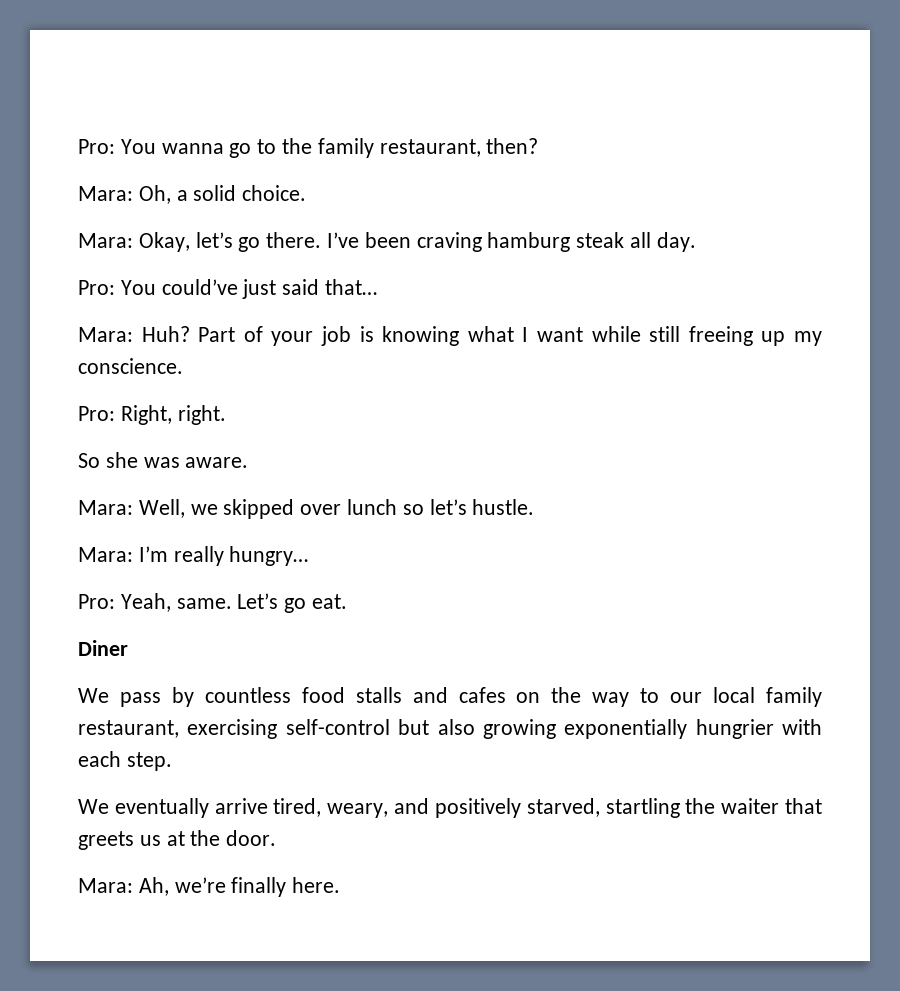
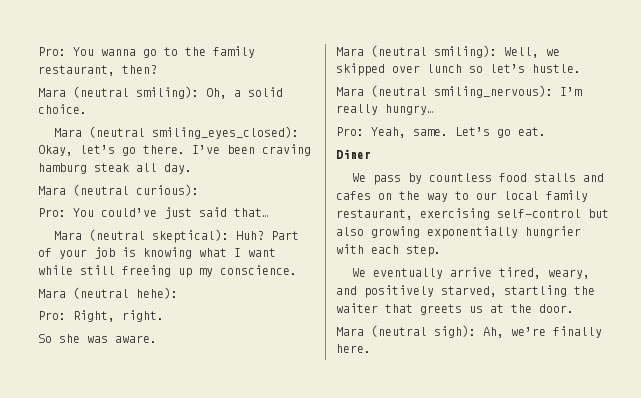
[78,186,133,201] Mara: -> [38,86,199,99] Mara (neutral smiling):
[78,233,133,248] Mara: -> [53,126,299,139] Mara (neutral smiling_eyes_closed):
(696, 242) none -> [38,184,199,196] // Mara (neutral curious):
[78,327,133,342] Mara: -> [53,229,229,243] Mara (neutral skeptical):
(183, 366) none -> [38,287,178,299] // Mara (neutral hehe):
[78,500,133,515] Mara: -> [336,45,497,58] Mara (neutral smiling):
[78,547,133,562] Mara: -> [336,85,553,98] Mara (neutral smiling_nervous):
[78,878,133,893] Mara: -> [336,325,476,338] Mara (neutral sigh):

